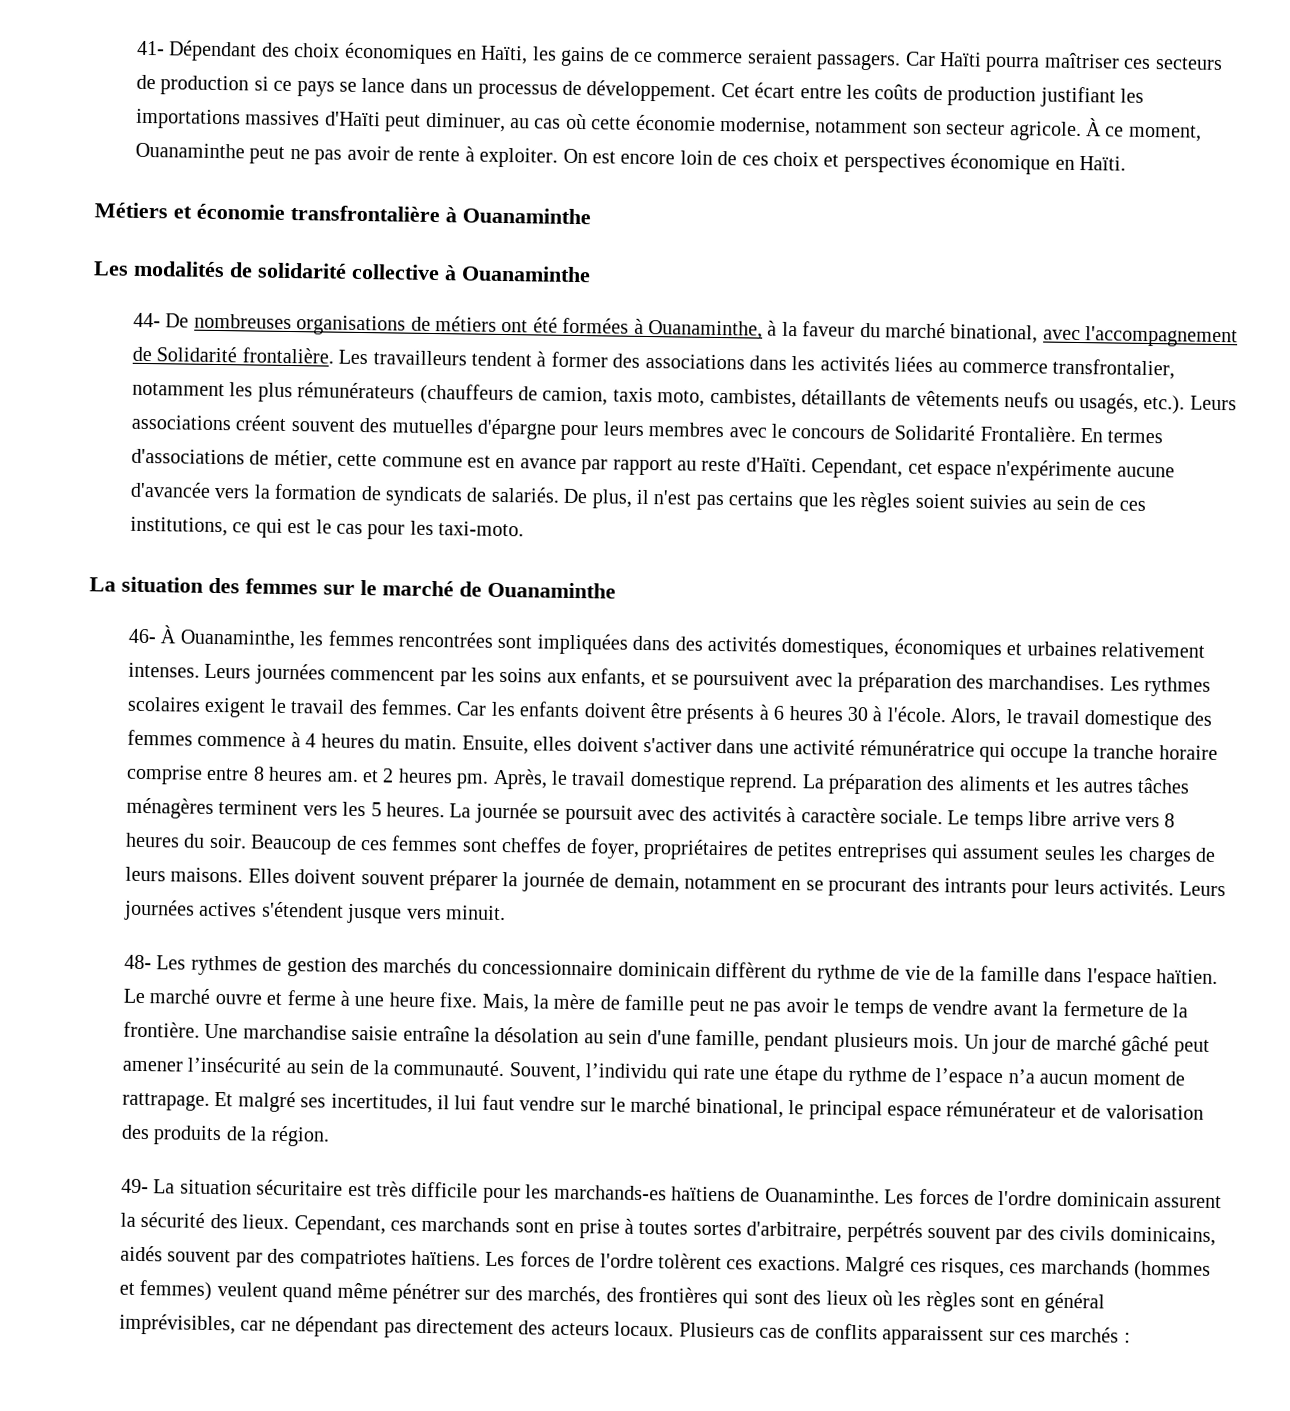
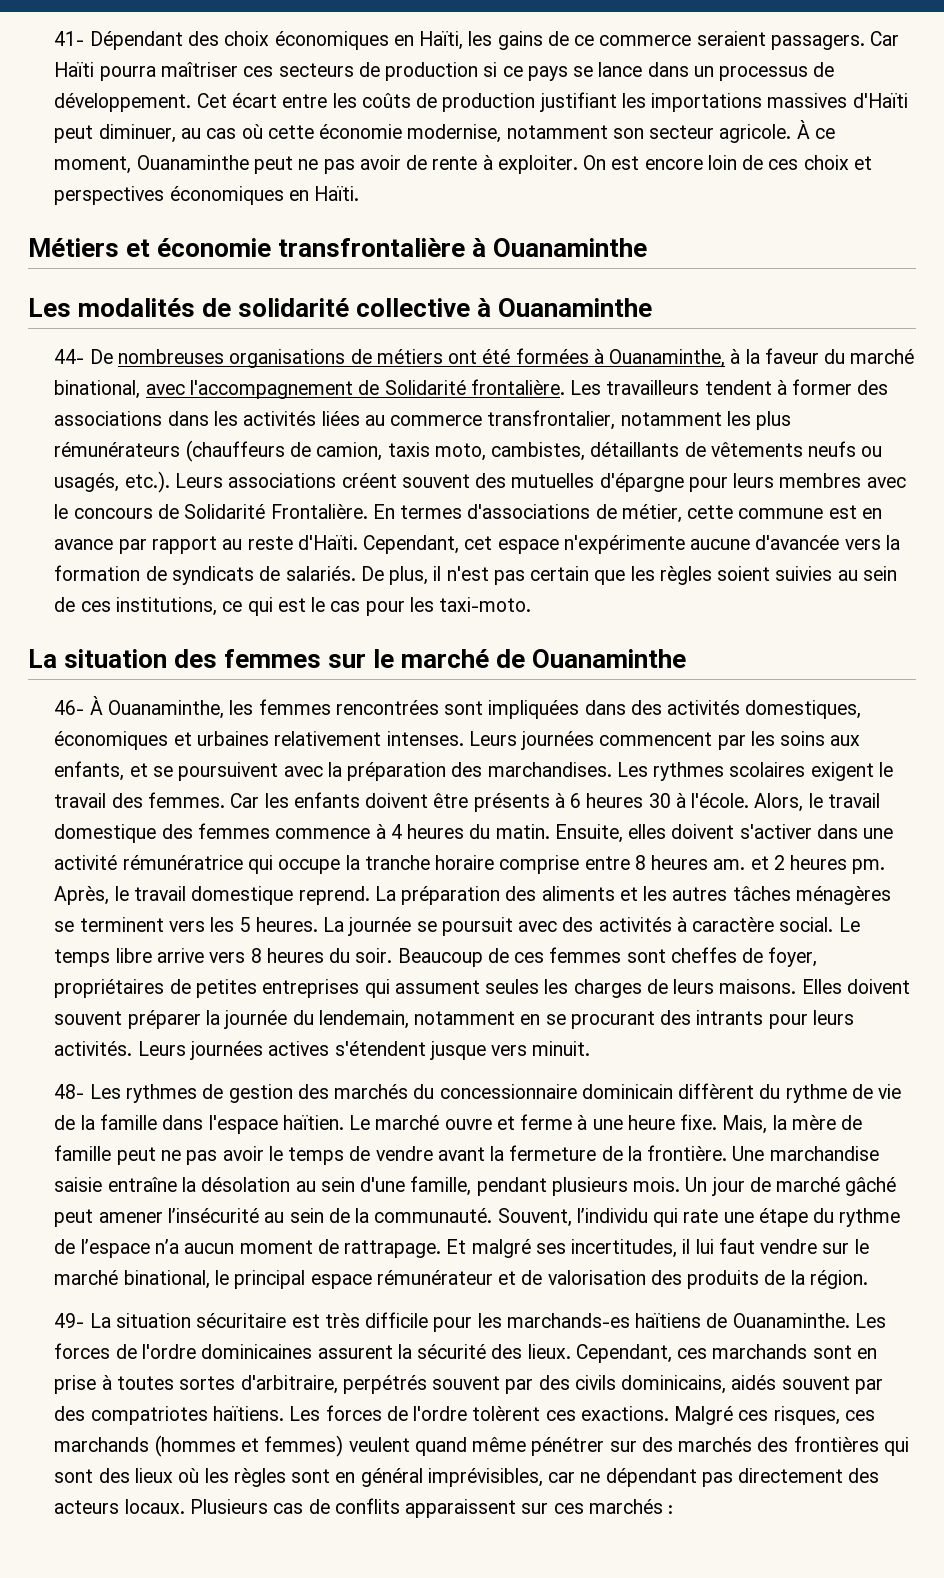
[950,153,1051,175] économique -> [169,186,284,205] économiques
[728,491,794,507] certains -> [530,566,590,581] certain
(214, 808) none -> [54,921,75,932] se
[879,809,943,825] sociale. -> [779,917,834,932] social.
[589,873,680,893] de demain, -> [292,1010,409,1029] du lendemain,
[1056,1191,1150,1208] dominicain -> [201,1344,313,1359] dominicaines
[527,1285,602,1306] marchés, -> [678,1437,753,1452] marchés

